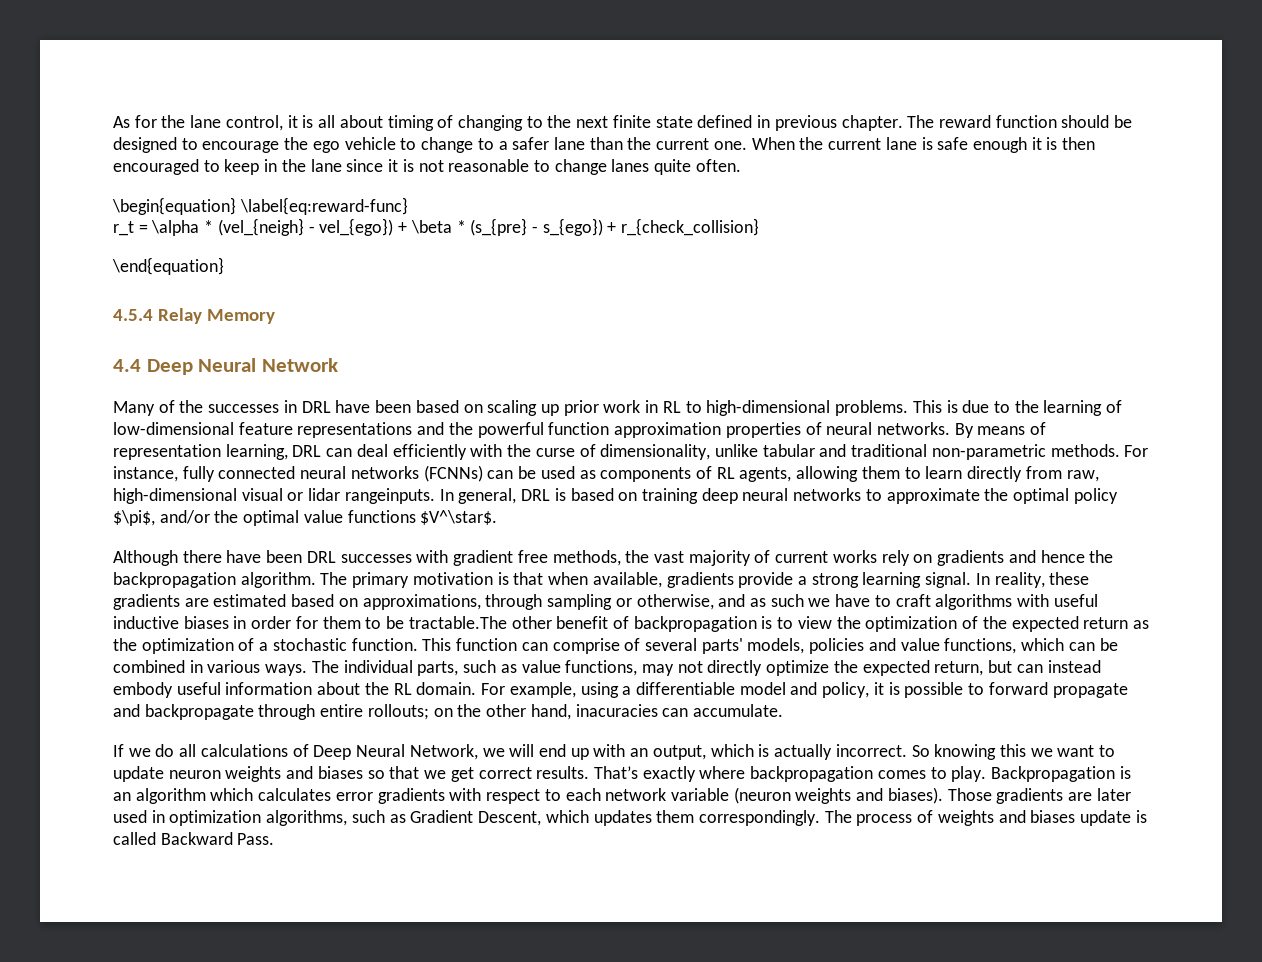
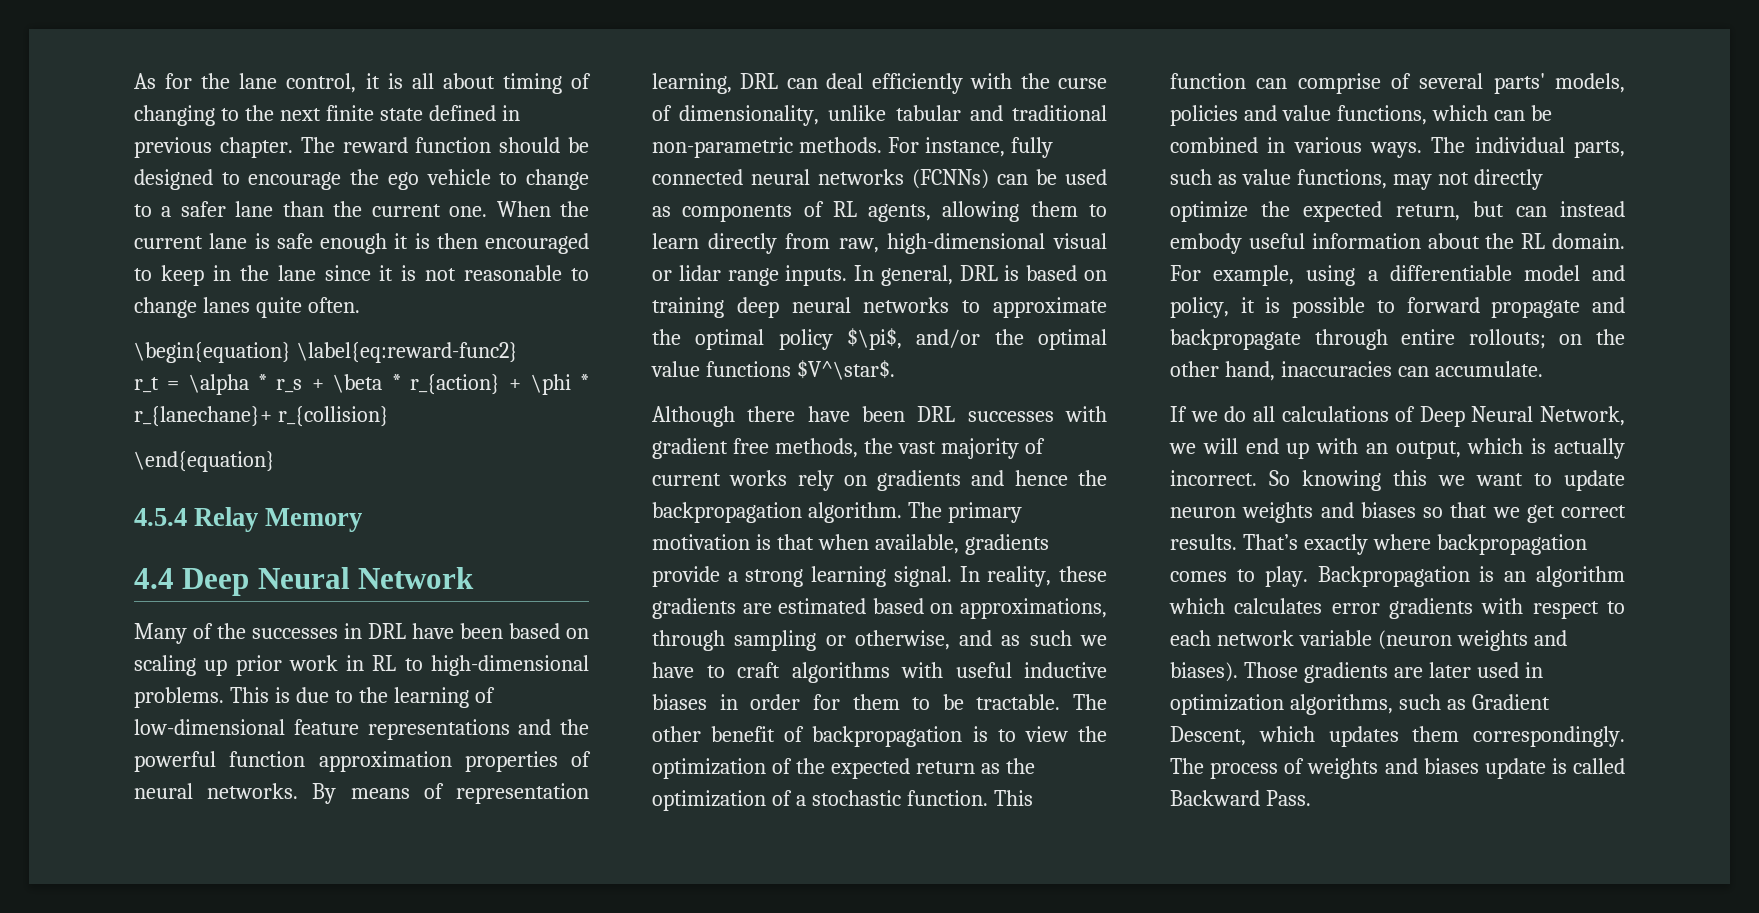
[239,197,408,215] \label{eq:reward-func} -> [296,342,518,363] \label{eq:reward-func2}
[217,218,760,236] (vel_{neigh} - vel_{ego}) + \beta * (s_{pre} - s_{ego}) + r_{check_collision} -> [276,374,589,395] [134,406,389,427] r_s + \beta * r_{action} + \phi * r_{lanechane}+ r_{collision}
[344,488,435,504] rangeinputs. -> [727,265,848,286] range inputs.
[408,616,507,629] tractable.The -> [976,694,1107,710] tractable. The
[575,704,658,717] inacuracies -> [1280,361,1392,377] inaccuracies

